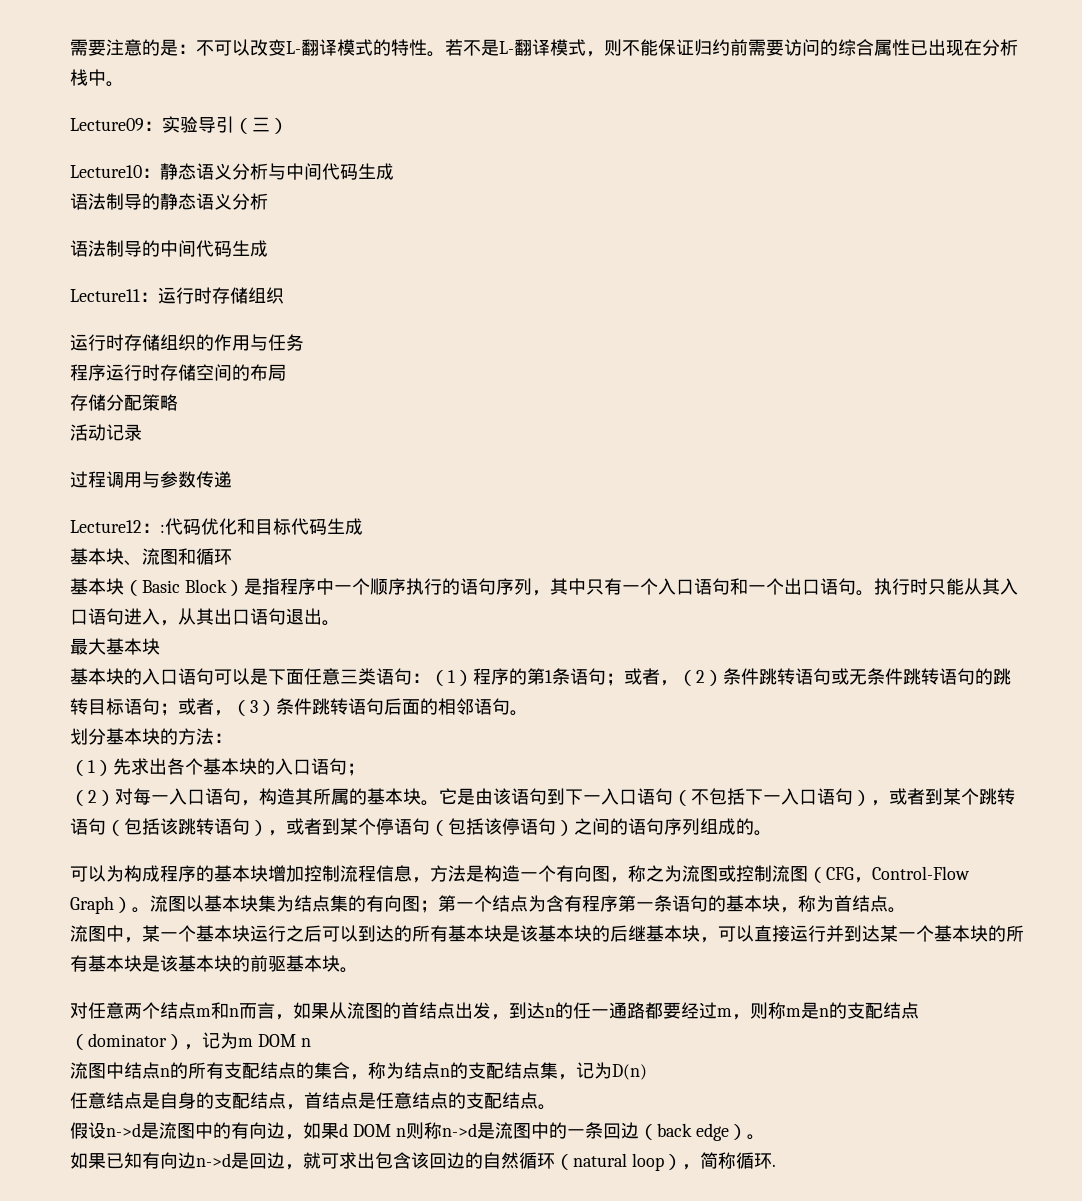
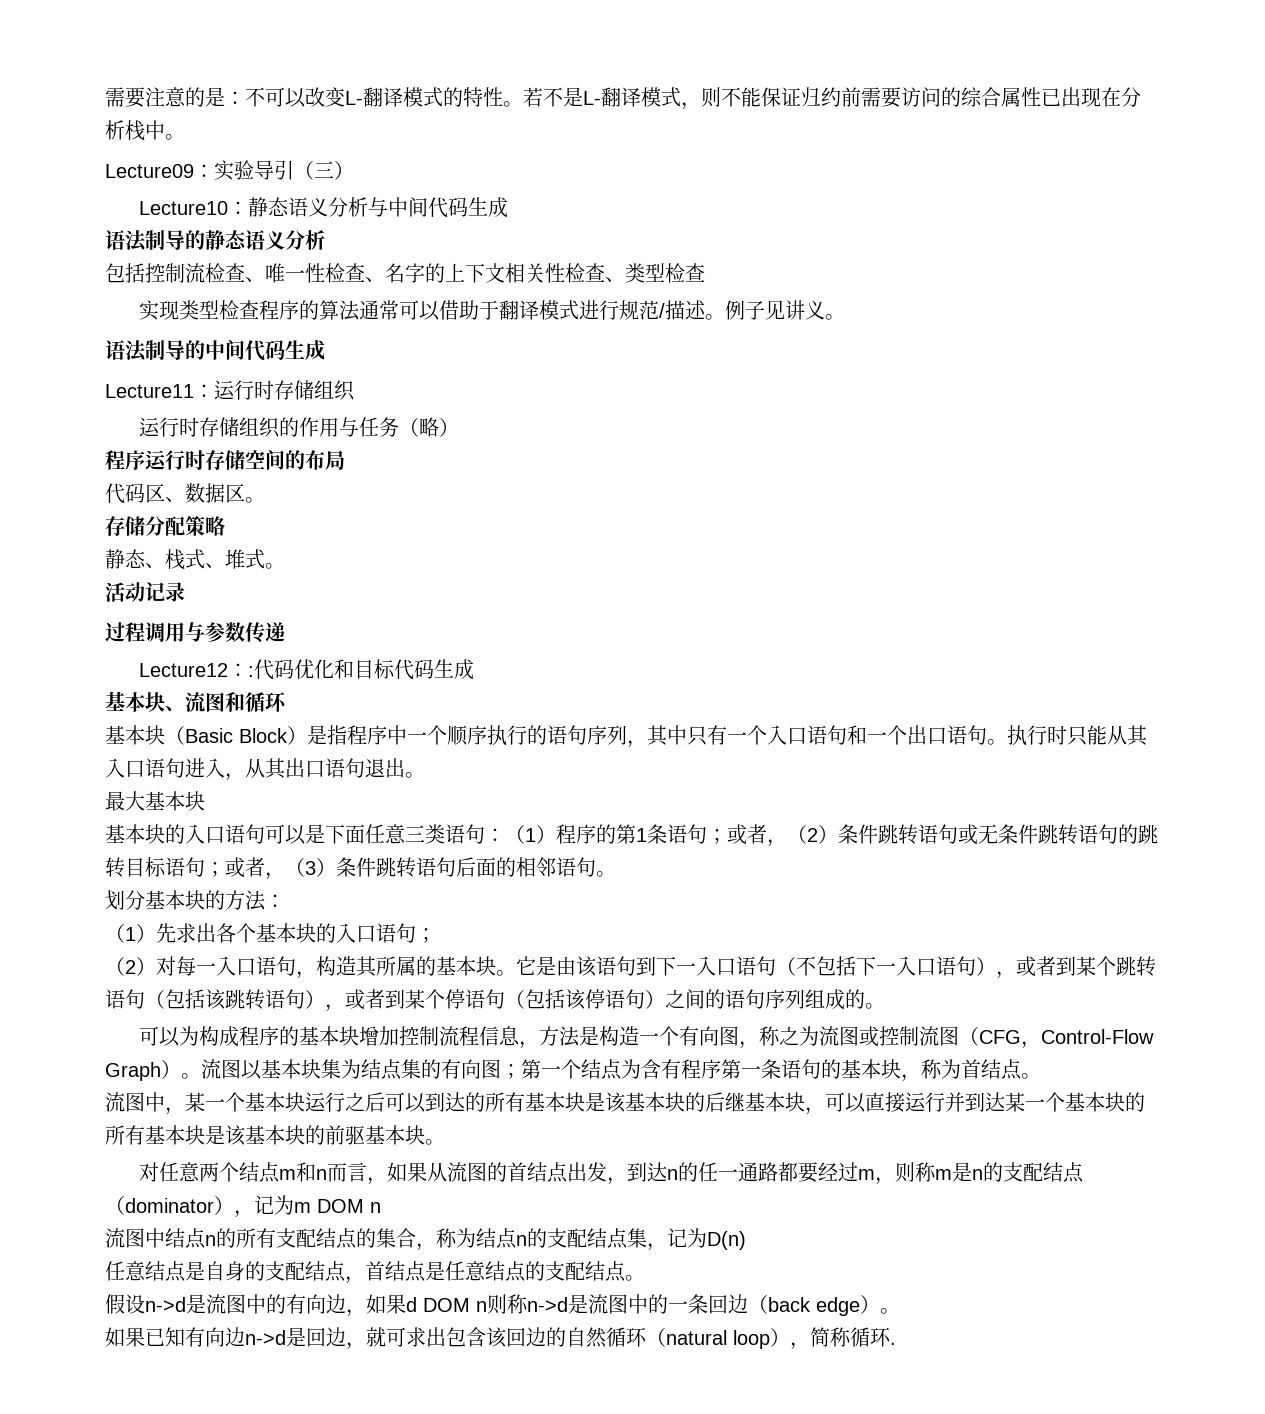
(268, 201) none -> [105,263,705,283] [138,300,845,321] // 包括控制流检查、唯一性检查、名字的上下文相关性检查、类型检查 // 实现类型检查程序的算法通常可以借助于翻译模式进行规范/描述。例子见讲义。
(304, 342) none -> [398,417,459,437] （略）
(286, 372) none -> [105,483,265,504] // 代码区、数据区。
(178, 402) none -> [105,549,285,570] // 静态、栈式、堆式。

